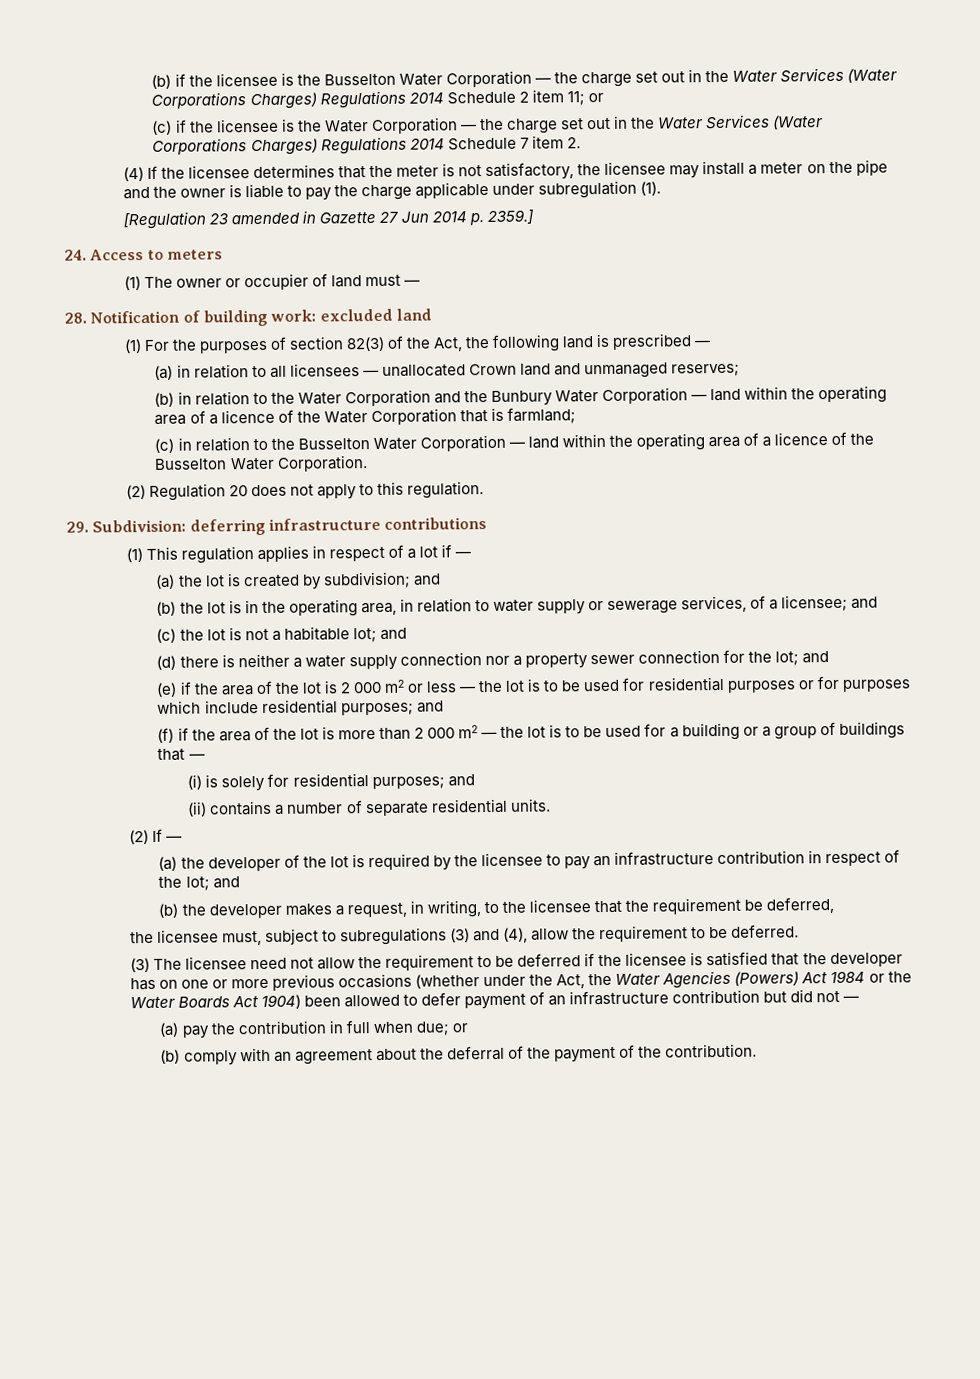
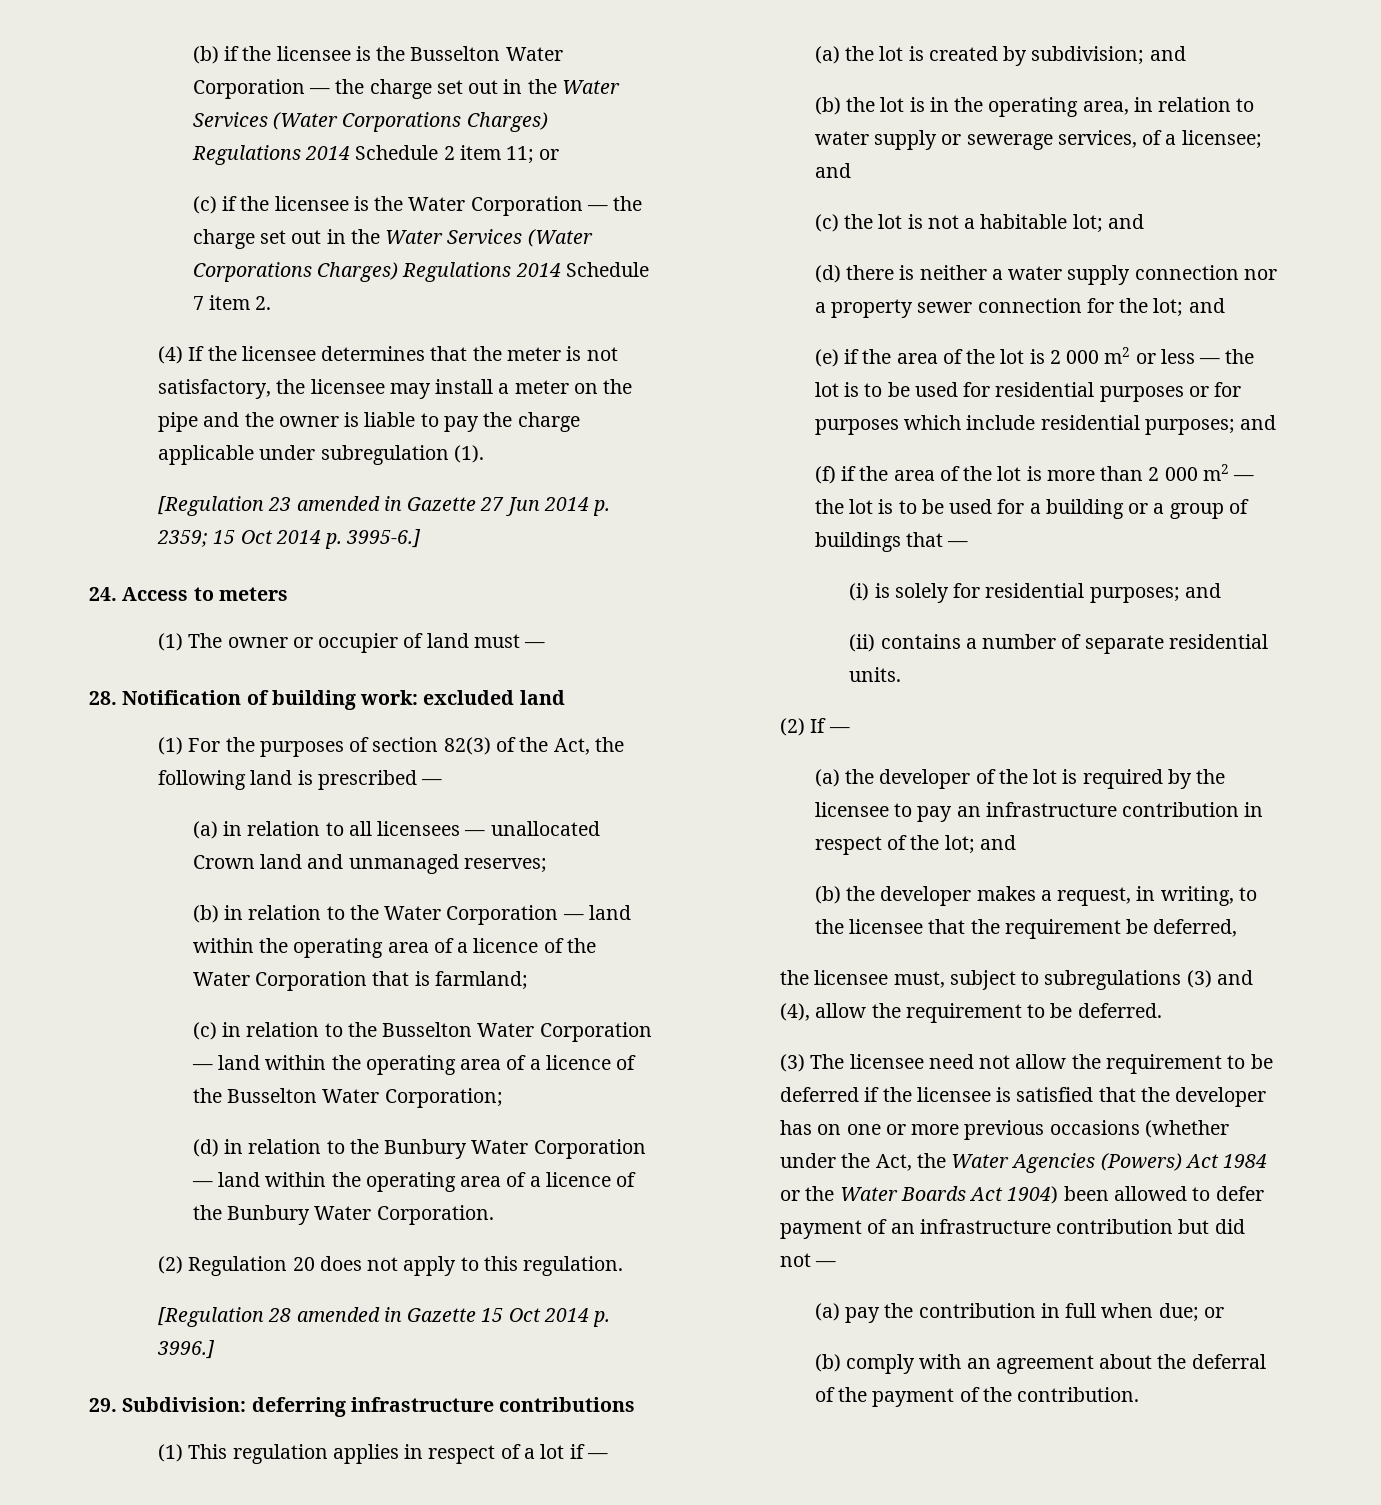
[487,209,535,225] 2359.] -> [157,529,422,549] 2359; 15 Oct 2014 p. 3995-6.]
[433,387,689,406] and the Bunbury Water Corporation -> (559, 915) none
(275, 464) none -> [384,1088,503,1108] [192,1139,646,1159] [191,1172,637,1192] [192,1205,372,1225] Corporation; // (d) in relation to the Bunbury Water Corporation — land within the operating area of a licence of the Bunbury Water
(485, 490) none -> [158,1307,611,1327] [157,1340,216,1359] // [Regulation 28 amended in Gazette 15 Oct 2014 p. 3996.]

